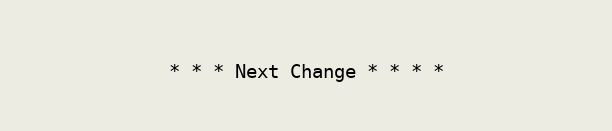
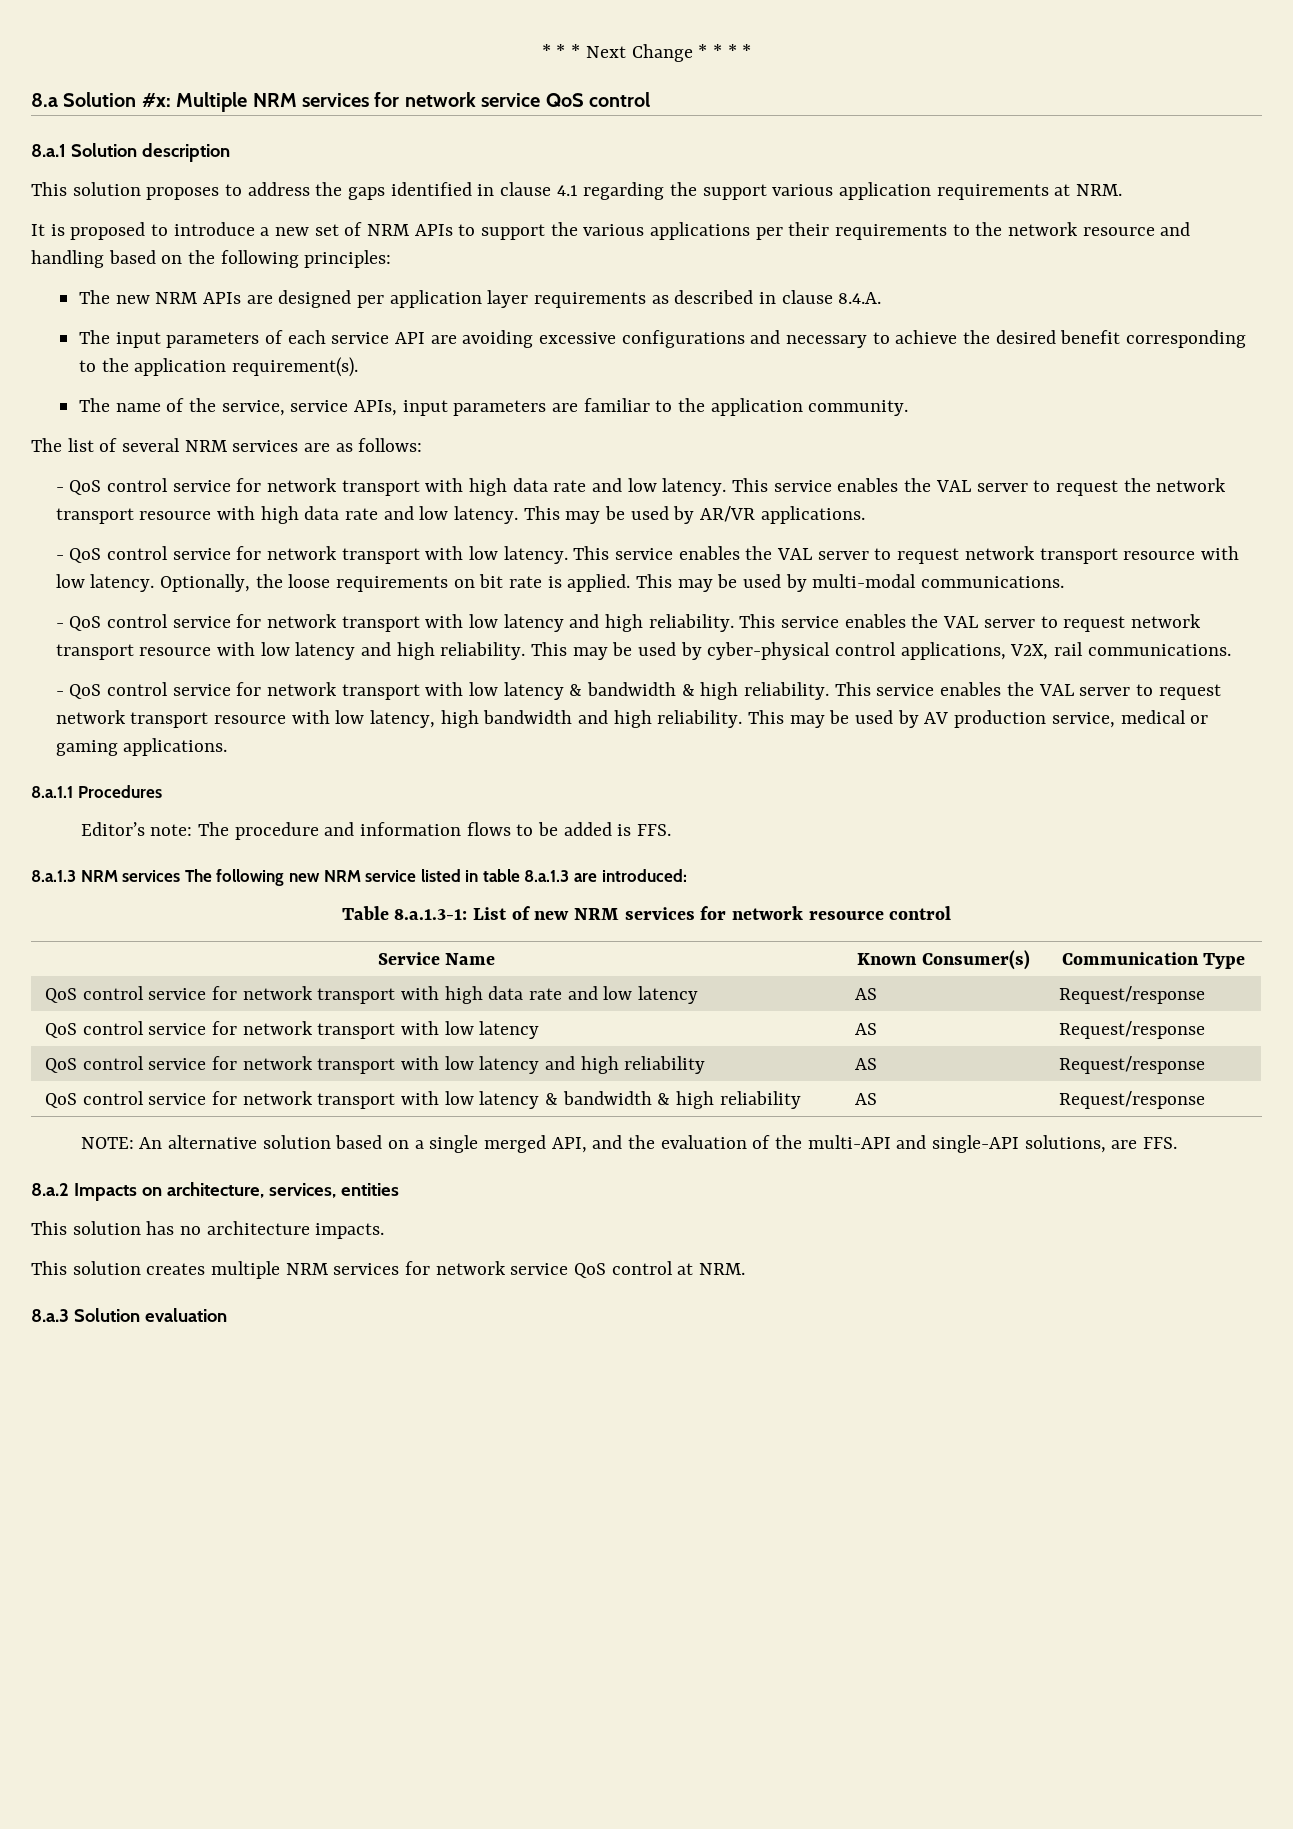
(444, 71) none -> [31,92,650,112] [31,143,230,162] [31,182,1123,200] [31,222,1191,240] [31,250,392,268] [78,290,882,308] [78,330,1246,348] [78,357,358,377] [78,398,909,416] [31,438,423,452] [55,478,1227,496] [55,506,865,524] [55,546,1239,564] [55,574,1065,592] [55,614,1201,632] [55,642,1231,660] [55,682,1221,700] [55,710,1209,728] [55,738,228,756] [31,785,162,798] [80,822,671,840] [31,869,687,886] [341,906,952,920] [377,952,496,965] [857,950,1030,970] [1061,952,1246,969] [44,986,698,1004] [854,988,877,1000] [1058,986,1205,1004] [44,1021,540,1039] [854,1023,877,1035] [1058,1021,1205,1039] [44,1056,706,1074] [854,1058,877,1070] [1058,1056,1205,1074] [44,1091,801,1109] [854,1093,877,1105] [1058,1091,1205,1109] [80,1135,1177,1153] [31,1182,399,1201] [31,1221,385,1239] [31,1261,746,1279] [31,1308,227,1322] // 8.a Solution #x: Multiple NRM services for network service QoS control // 8.a.1 Solution description // This solution proposes to address the gaps identified in clause 4.1 regarding the support various application requirements at NRM. // It is proposed to introduce a new set of NRM APIs to support the various applications per their requirements to the network resource and handling based on the following principles: // The new NRM APIs are designed per application layer requirements as described in clause 8.4.A. // The input parameters of each service API are avoiding excessive configurations and necessary to achieve the desired benefit corresponding to the application requirement(s). // The name of the service, service APIs, input parameters are familiar to the application community. // The list of several NRM services are as follows: // - QoS control service for network transport with high data rate and low latency. This service enables the VAL server to request the network transport resource with high data rate and low latency. This may be used by AR/VR applications. // - QoS control service for network transport with low latency. This service enables the VAL server to request network transport resource with low latency. Optionally, the loose requirements on bit rate is applied. This may be used by multi-modal communications. // - QoS control service for network transport with low latency and high reliability. This service enables the VAL server to request network transport resource with low latency and high reliability. This may be used by cyber-physical control applications, V2X, rail communications. // - QoS control service for network transport with low latency & bandwidth & high reliability. This service enables the VAL server to request network transport resource with low latency, high bandwidth and high reliability. This may be used by AV production service, medical or gaming applications. // 8.a.1.1 Procedures // Editor’s note: The procedure and information flows to be added is FFS. // 8.a.1.3 NRM services The following new NRM service listed in table 8.a.1.3 are introduced: // Table 8.a.1.3-1: List of new NRM services for network resource control // Service Name | Known Consumer(s) | Communication Type // QoS control service for network transport with high data rate and low latency | AS | Request/response // QoS control service for network transport with low latency | AS | Request/response // QoS control service for network transport with low latency and high reliability | AS | Request/response // QoS control service for network transport with low latency & bandwidth & high reliability | AS | Request/response // NOTE: An alternative solution based on a single merged API, and the evaluation of the multi-API and single-API solutions, are FFS. // 8.a.2 Impacts on architecture, services, entities // This solution has no architecture impacts. // This solution creates multiple NRM services for network service QoS control at NRM. // 8.a.3 Solution evaluation

